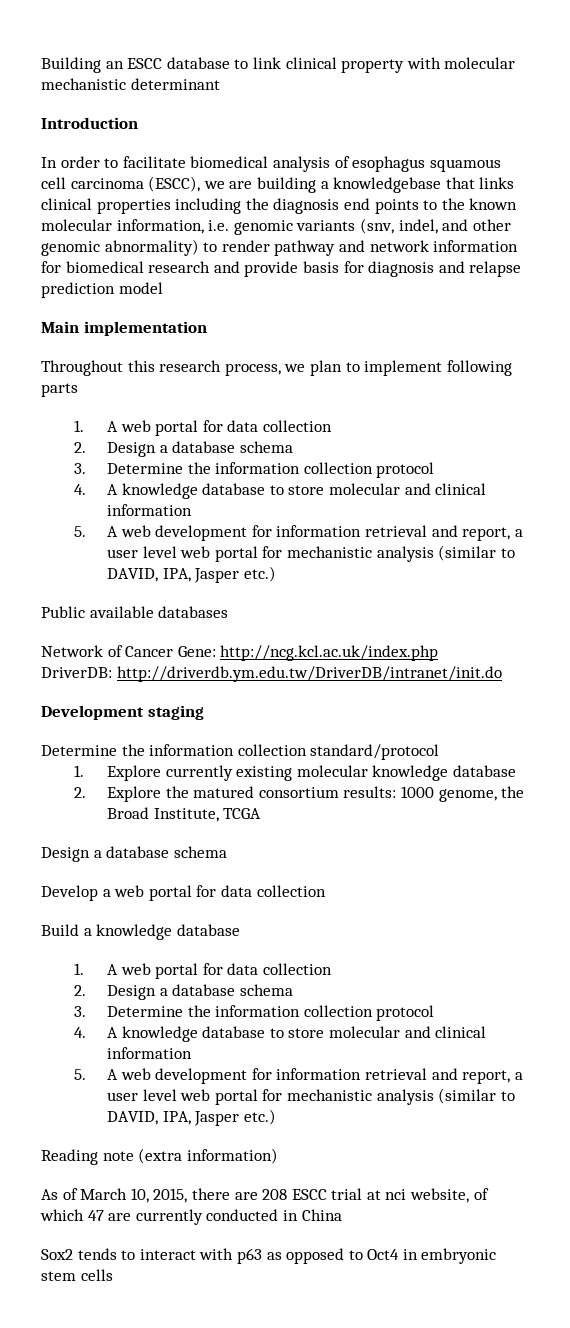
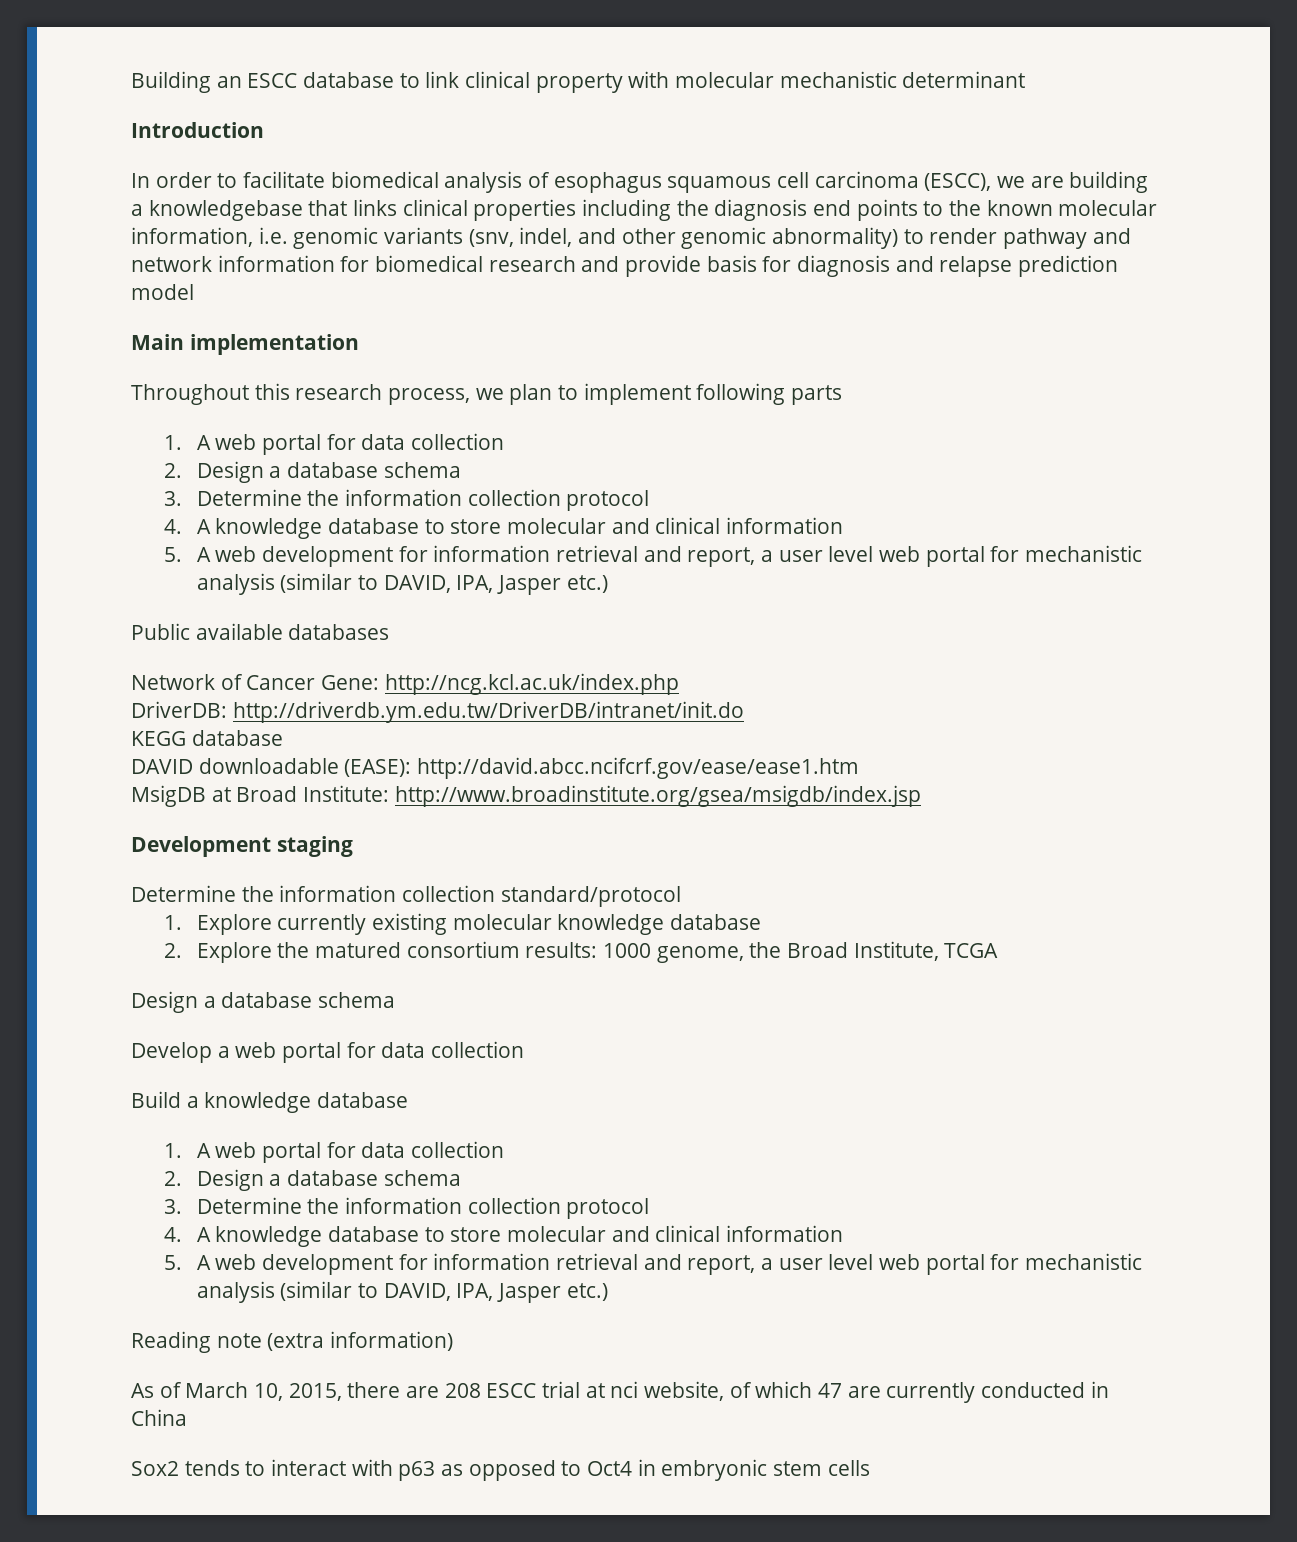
(502, 674) none -> [131,730,283,746] [131,757,859,779] [131,785,921,807] // KEGG database // DAVID downloadable (EASE): http://david.abcc.ncifcrf.gov/ease/ease1.htm // MsigDB at Broad Institute: http://www.broadinstitute.org/gsea/msigdb/index.jsp

